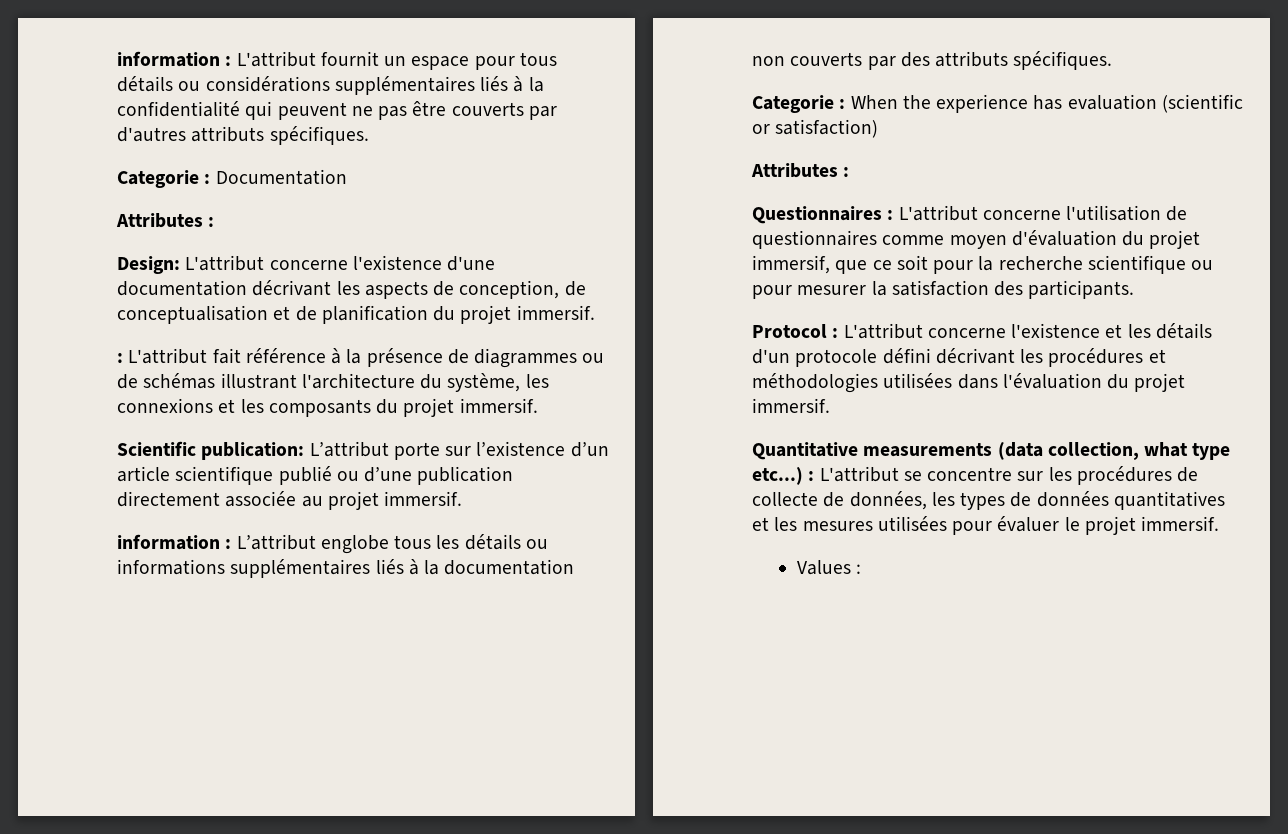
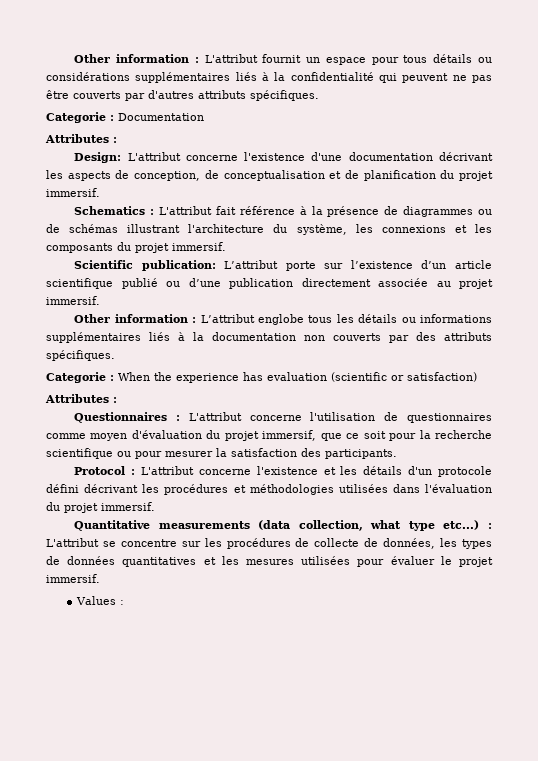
(117, 59) none -> [74,54,111,63] Other
(595, 312) none -> [74,206,146,215] Schematics
(463, 498) none -> [74,314,111,323] Other

